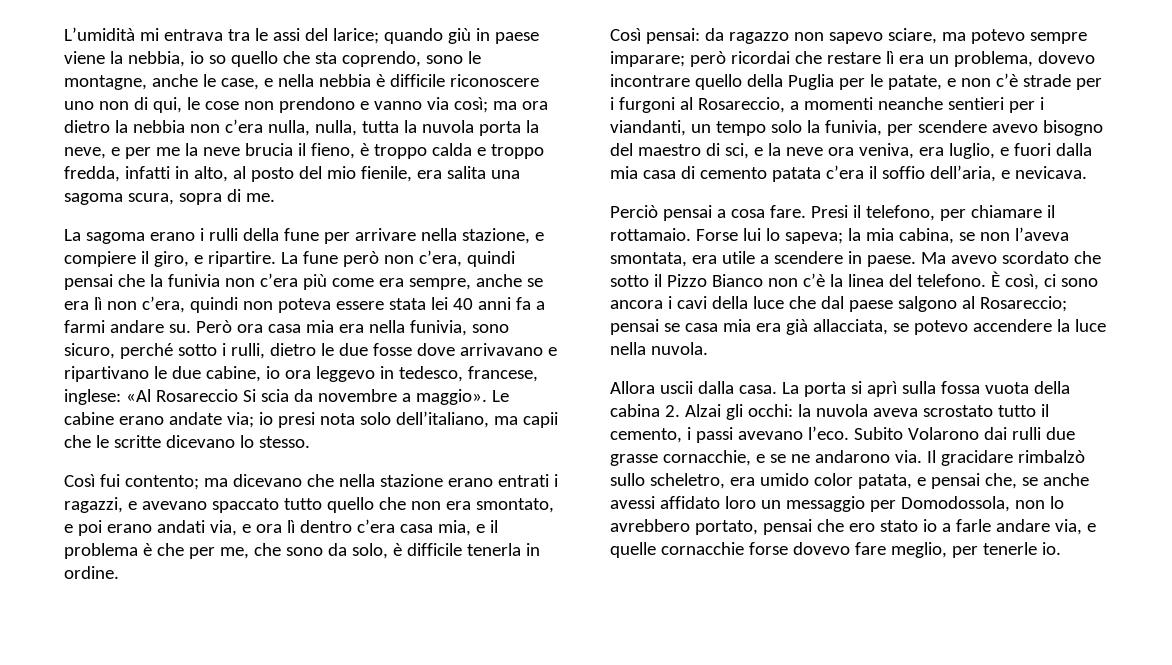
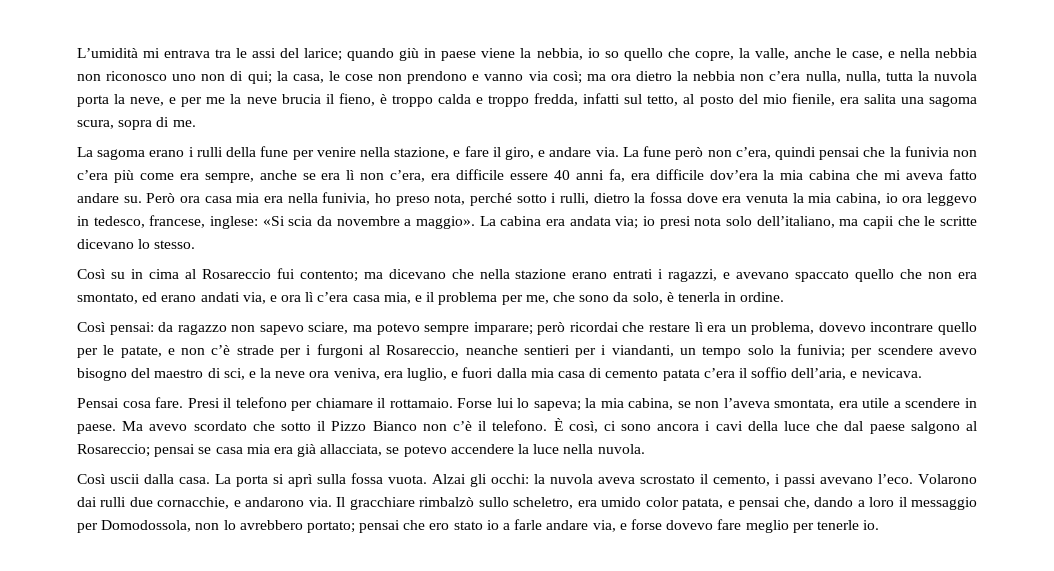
[314,51,481,67] [64,75,147,90] sta coprendo, sono le montagne, -> [694,48,789,61] copre, la valle,
[375,74,539,87] [64,97,182,113] è difficile riconoscere uno non di qui, -> [77,71,324,84] non riconosco uno non di qui; la casa,
[174,166,228,182] in alto, -> [624,94,679,106] sul tetto,
[354,228,416,241] arrivare -> [316,147,356,157] venire
[64,251,136,267] compiere -> [464,146,489,157] fare
[207,251,276,267] ripartire. -> [549,147,619,157] andare via.
[189,297,545,313] [64,320,105,333] quindi non poteva essere stata lei 40 anni fa a farmi -> [431,169,977,182] era difficile essere 40 anni fa, era difficile dov’era la mia cabina che mi aveva fatto
[471,324,509,333] [64,343,115,359] sono sicuro, -> [375,193,466,206] ho preso nota,
[320,343,557,356] [64,366,261,382] le due fosse dove arrivavano e ripartivano le due cabine, -> [634,192,881,205] la fossa dove era venuta la mia cabina,
[125,389,256,402] «Al Rosareccio Si -> [262,216,285,226] «Si
[491,390,509,402] [64,412,222,425] Le cabine erano andate -> [479,216,611,226] La cabina era andata
(95, 480) none -> [110,269,271,279] su in cima al Rosareccio
[283,498,322,510] tutto -> (850, 276) none
[64,520,102,536] e poi -> [142,292,158,302] ed
[299,520,352,533] dentro -> (315, 297) none
[142,543,184,556] è che -> (498, 298) none
[406,543,462,556] difficile -> (674, 297) none
[746,74,834,90] della Puglia -> (977, 328) none
[789,97,873,110] a momenti -> (460, 351) none
[824,120,882,136] funivia, -> [797,344,846,358] funivia;
[610,205,726,221] Perciò pensai a -> [77,398,119,408] Pensai
[865,205,935,221] telefono, -> [235,397,287,408] telefono
[829,274,912,287] la linea del -> [478,421,487,431] il
[610,381,655,394] Allora -> [77,474,106,484] Così
[984,381,1070,394] [610,404,680,417] vuota della cabina 2. -> [388,475,427,484] vuota.
[997,405,1036,417] tutto -> (695, 479) none
[853,427,903,440] Subito -> (913, 479) none
[610,454,658,466] grasse -> (153, 502) none
[769,454,810,463] se ne -> (241, 503) none
[940,450,1013,466] gracidare -> [349,497,415,510] gracchiare
[1021,473,1089,486] [610,496,781,509] se anche avessi affidato loro un -> [814,497,907,507] dando a loro il
[694,520,758,535] portato, -> [306,521,355,533] portato;
[610,542,744,558] quelle cornacchie -> (627, 526) none
[890,542,947,558] meglio, -> [745,520,789,533] meglio

